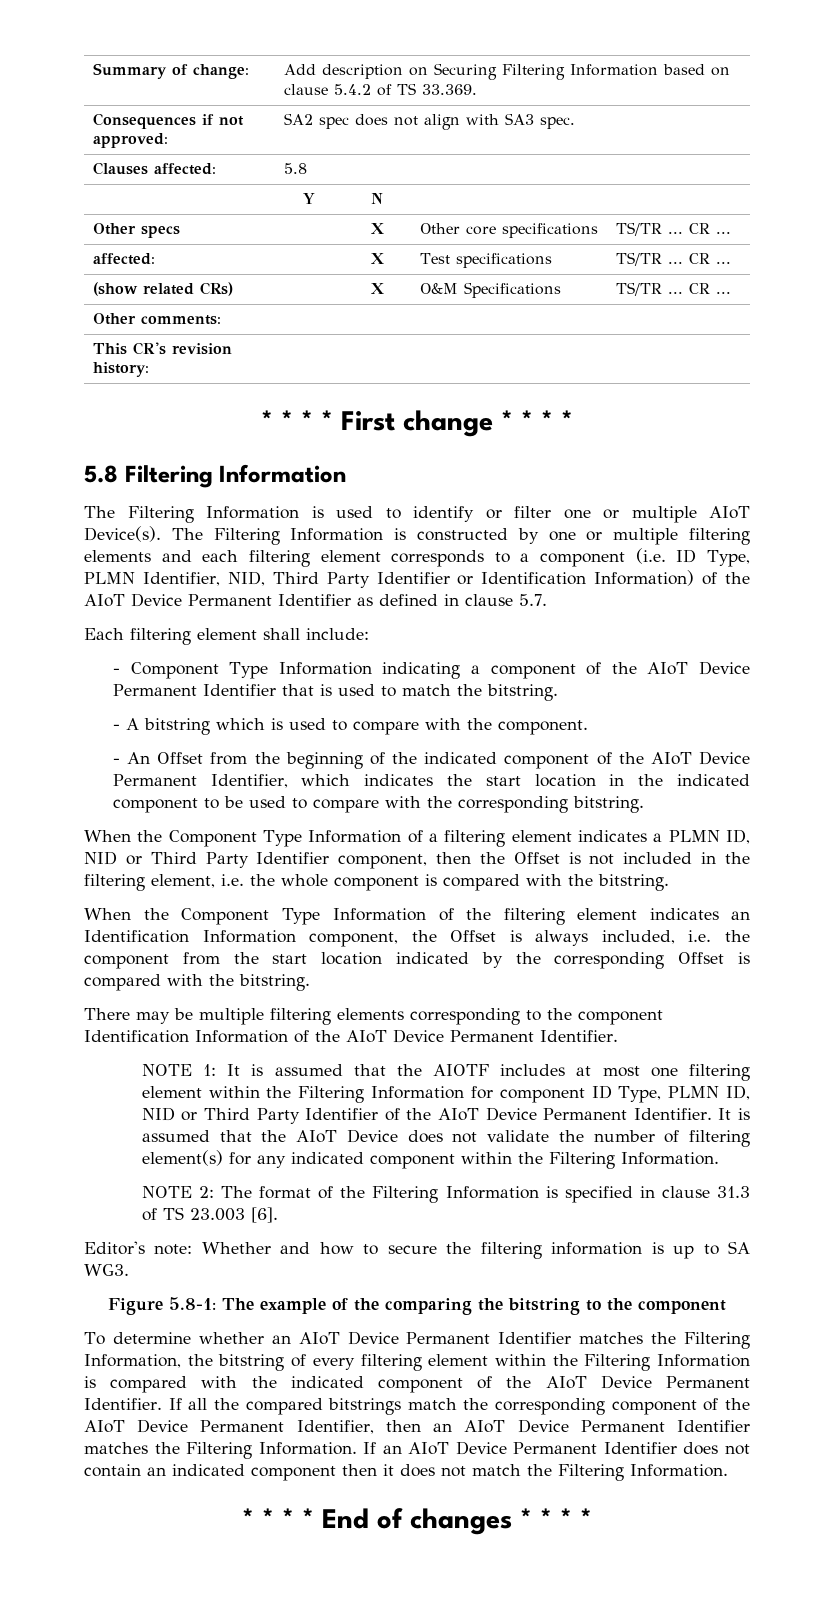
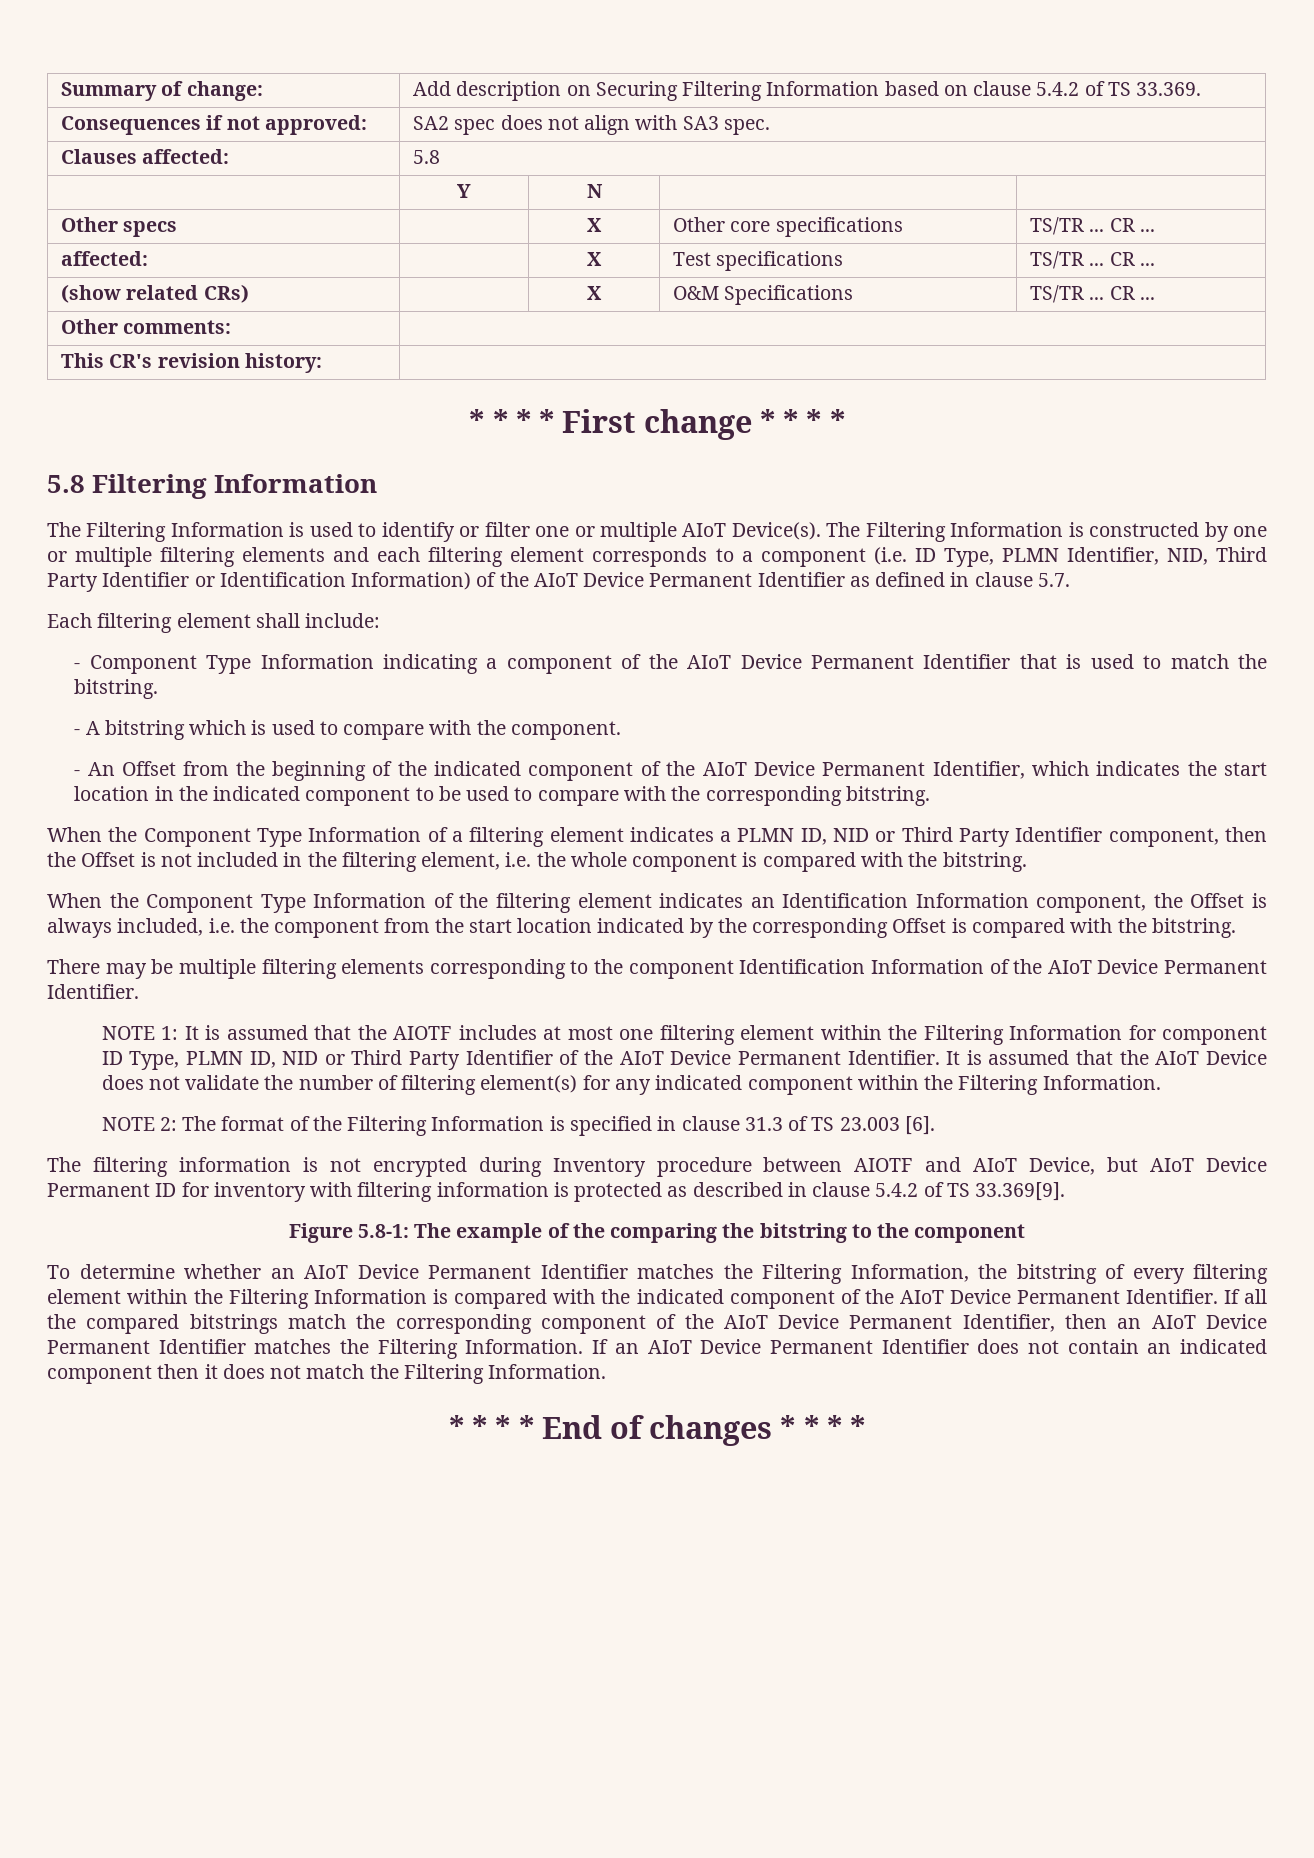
[84,1241,750,1259] [84,1264,129,1276] Editor's note: Whether and how to secure the filtering information is up to SA WG3. -> [47,1157,1267,1177] [47,1182,1066,1202] The filtering information is not encrypted during Inventory procedure between AIOTF and AIoT Device, but AIoT Device Permanent ID for inventory with filtering information is protected as described in clause 5.4.2 of TS 33.369[9].

